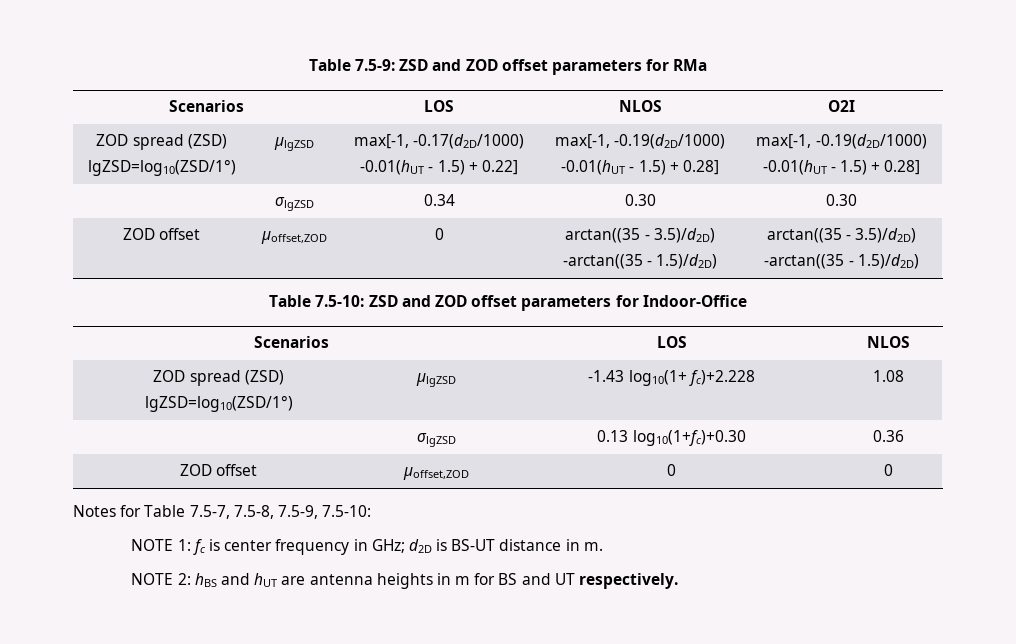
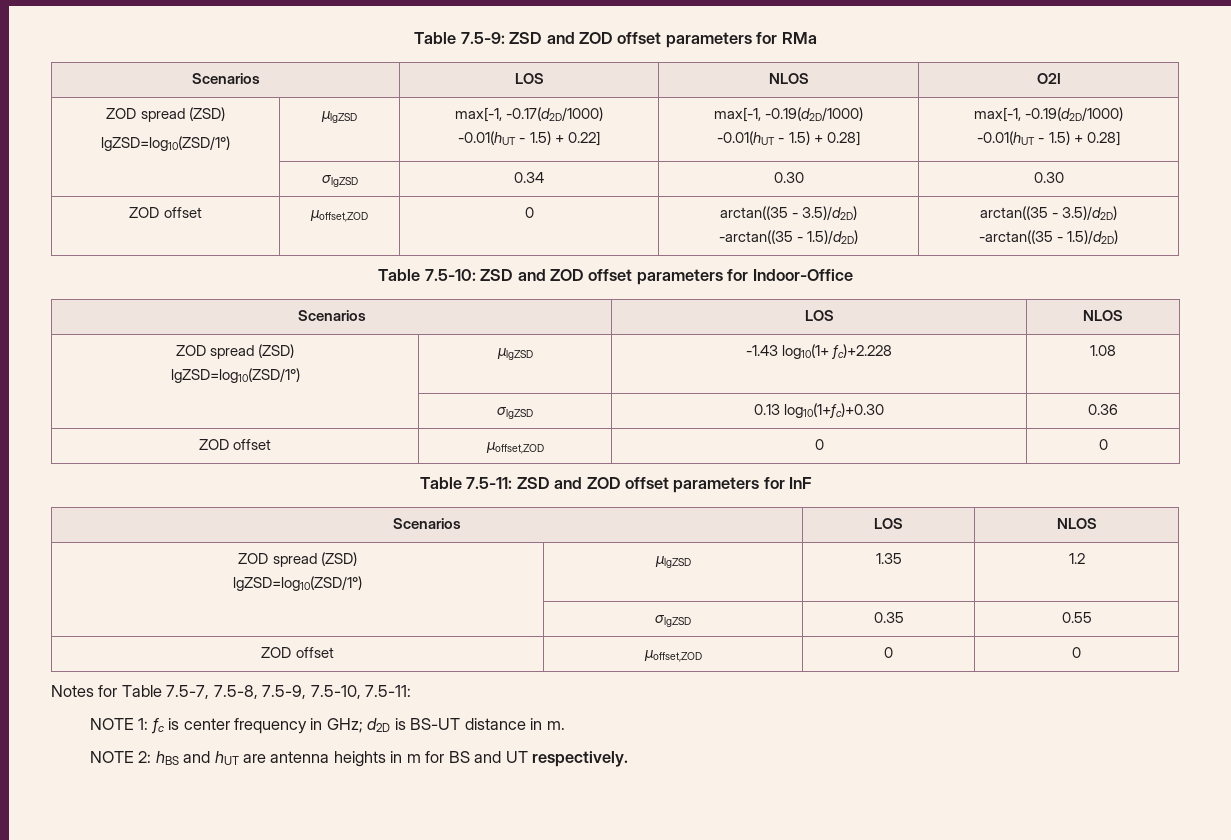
(893, 470) none -> [419,477,813,493] [393,518,461,529] [874,518,903,529] [1056,518,1097,529] [238,552,357,567] [233,576,362,591] [654,556,691,568] [875,553,902,564] [1068,553,1085,564] [655,615,691,627] [873,612,904,623] [1061,612,1092,623] [261,647,334,658] [643,650,702,662] [884,647,893,658] [1072,647,1081,658] // Table 7.5-11: ZSD and ZOD offset parameters for InF // Scenarios | LOS | NLOS // ZOD spread (ZSD) // lgZSD=log10(ZSD/1°) | μlgZSD | 1.35 | 1.2 // | σlgZSD | 0.35 | 0.55 // ZOD offset | µoffset,ZOD | 0 | 0
[322,505,372,517] 7.5-10: -> [310,685,412,699] 7.5-10, 7.5-11:

